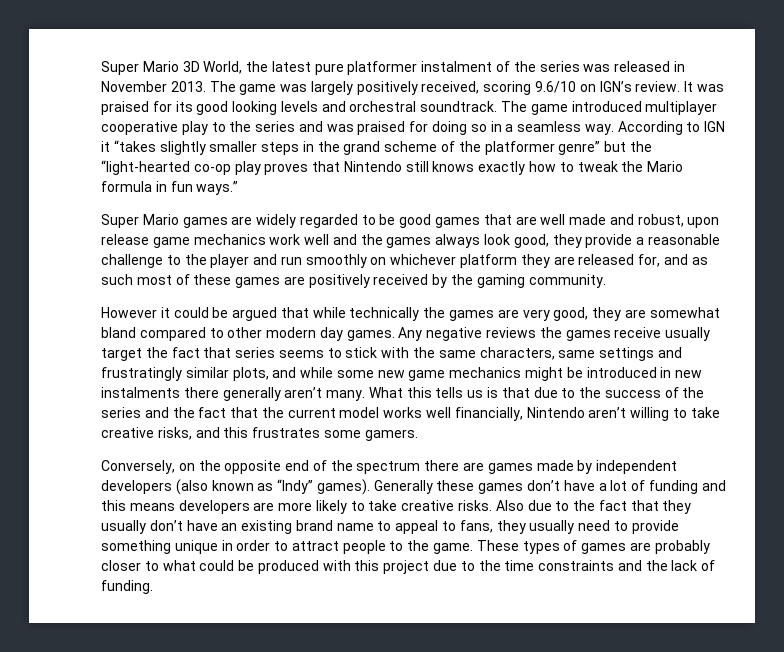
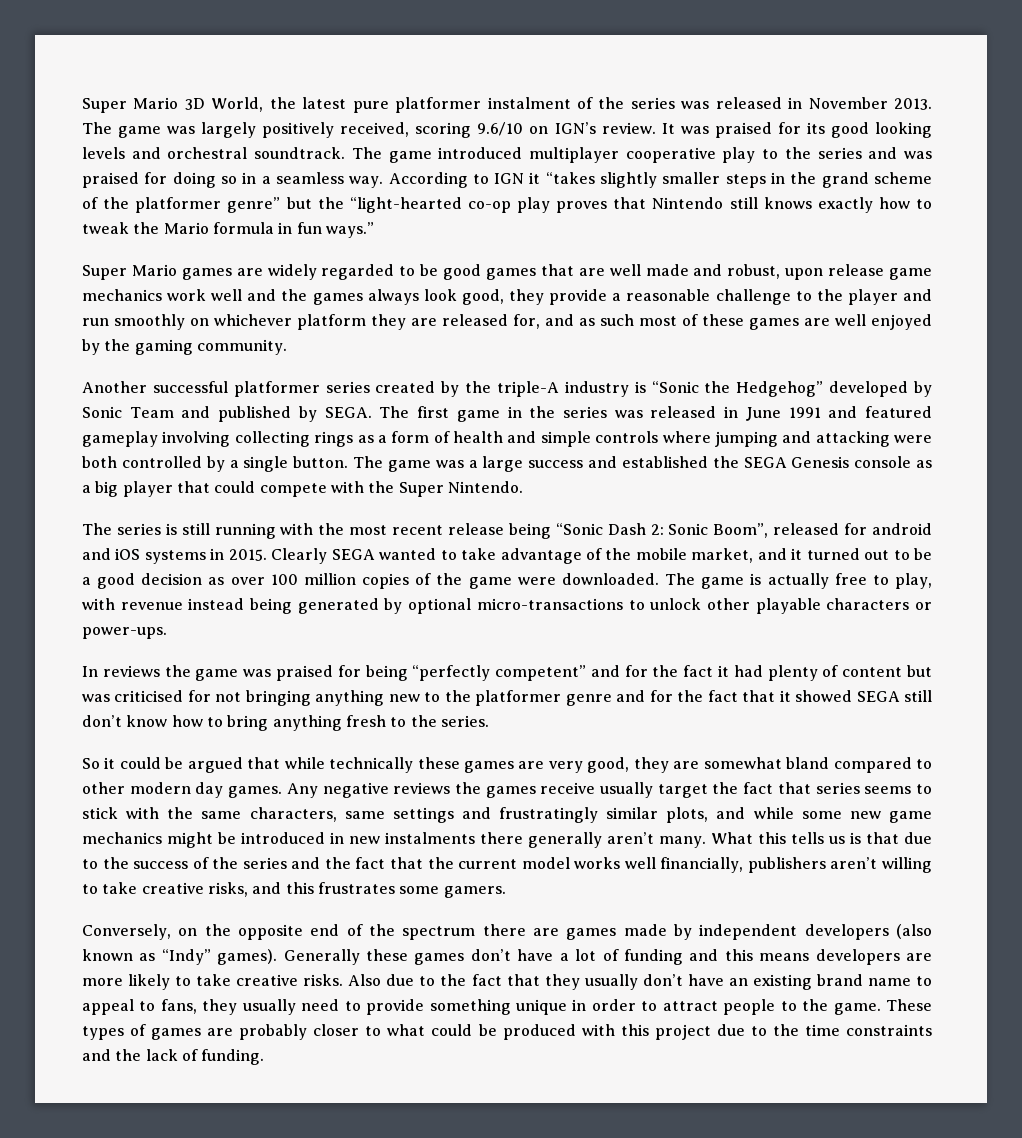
[308,274,429,288] positively received -> [835,314,932,330] well enjoyed
[101,307,157,318] However -> [82,381,933,397] [82,406,933,422] [82,431,932,447] [82,456,933,472] [82,481,523,497] [82,523,933,539] [82,548,933,564] [82,573,932,589] [82,598,933,614] [82,627,167,639] [82,665,932,681] [82,690,933,706] [82,715,489,731] [82,758,100,769] Another successful platformer series created by the triple-A industry is “Sonic the Hedgehog” developed by Sonic Team and published by SEGA. The first game in the series was released in June 1991 and featured gameplay involving collecting rings as a form of health and simple controls where jumping and attacking were both controlled by a single button. The game was a large success and established the SEGA Genesis console as a big player that could compete with the Super Nintendo. // The series is still running with the most recent release being “Sonic Dash 2: Sonic Boom”, released for android and iOS systems in 2015. Clearly SEGA wanted to take advantage of the mobile market, and it turned out to be a good decision as over 100 million copies of the game were downloaded. The game is actually free to play, with revenue instead being generated by optional micro-transactions to unlock other playable characters or power-ups. // In reviews the game was praised for being “perfectly competent” and for the fact it had plenty of content but was criticised for not bringing anything new to the platformer genre and for the fact that it showed SEGA still don’t know how to bring anything fresh to the series. // So
[423,307,446,318] the -> [417,757,460,769] these
[526,407,585,418] Nintendo -> [747,857,826,873] publishers

